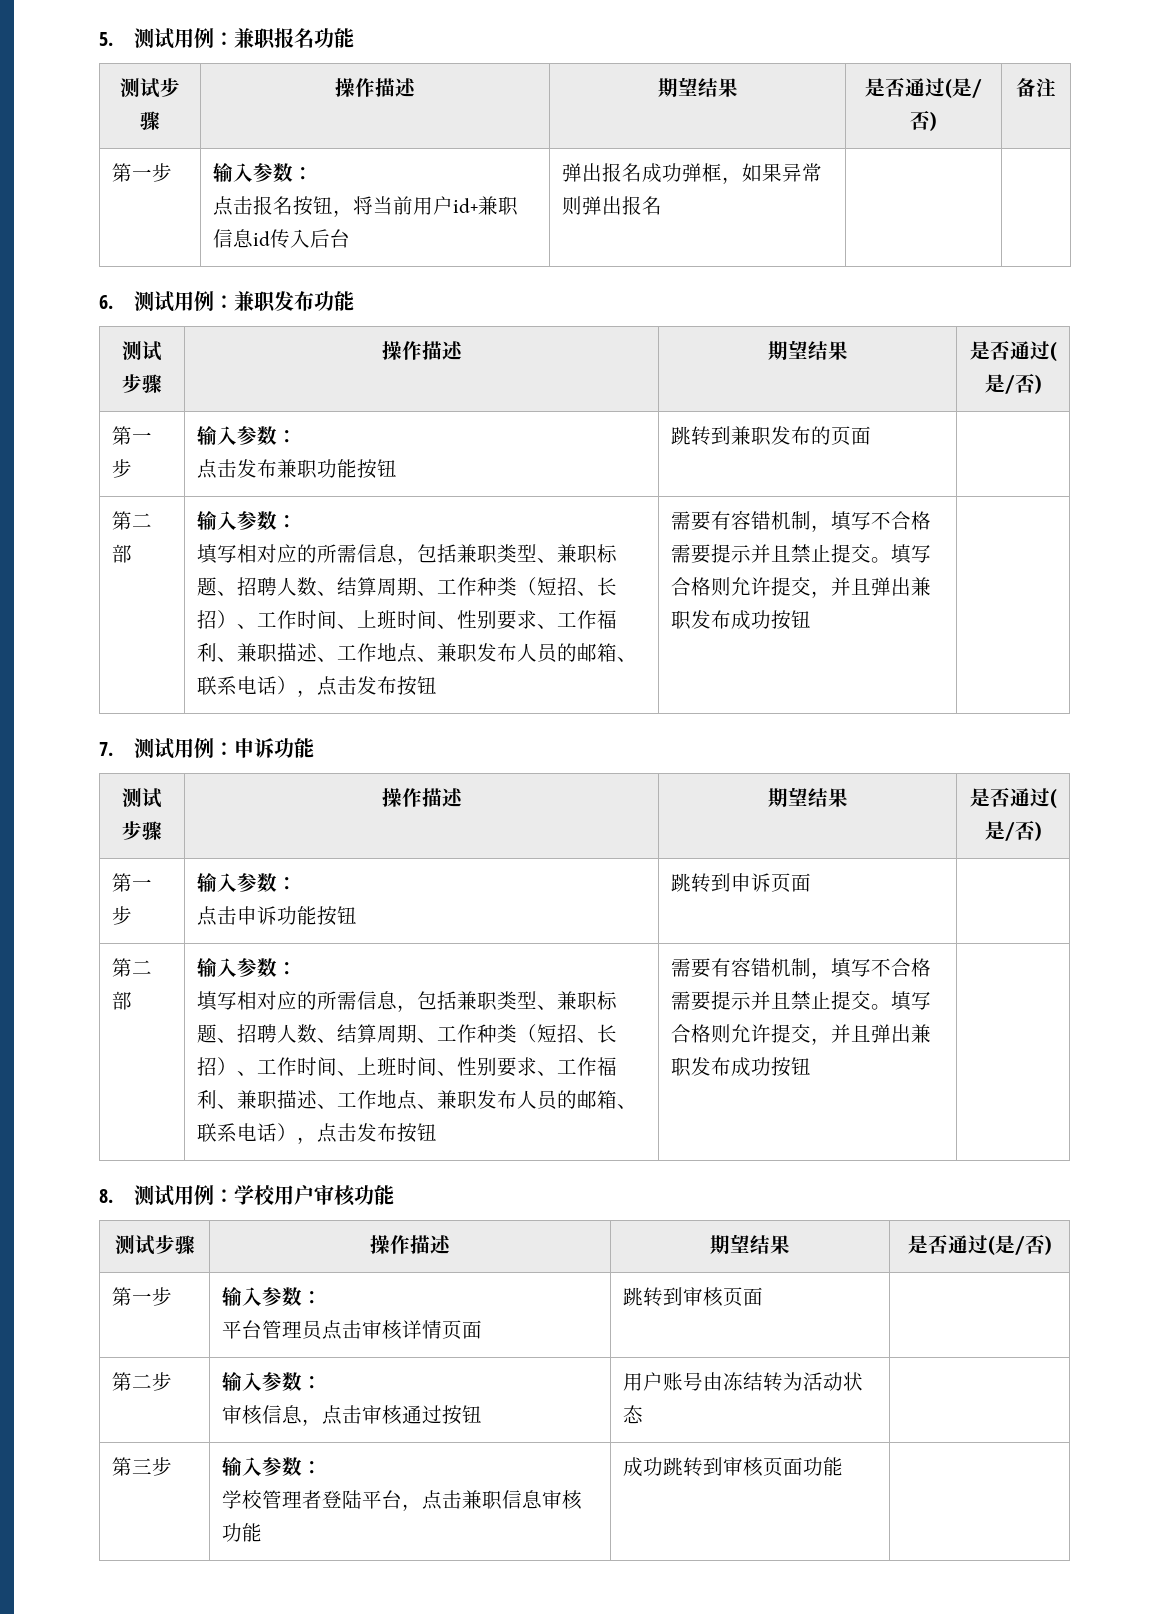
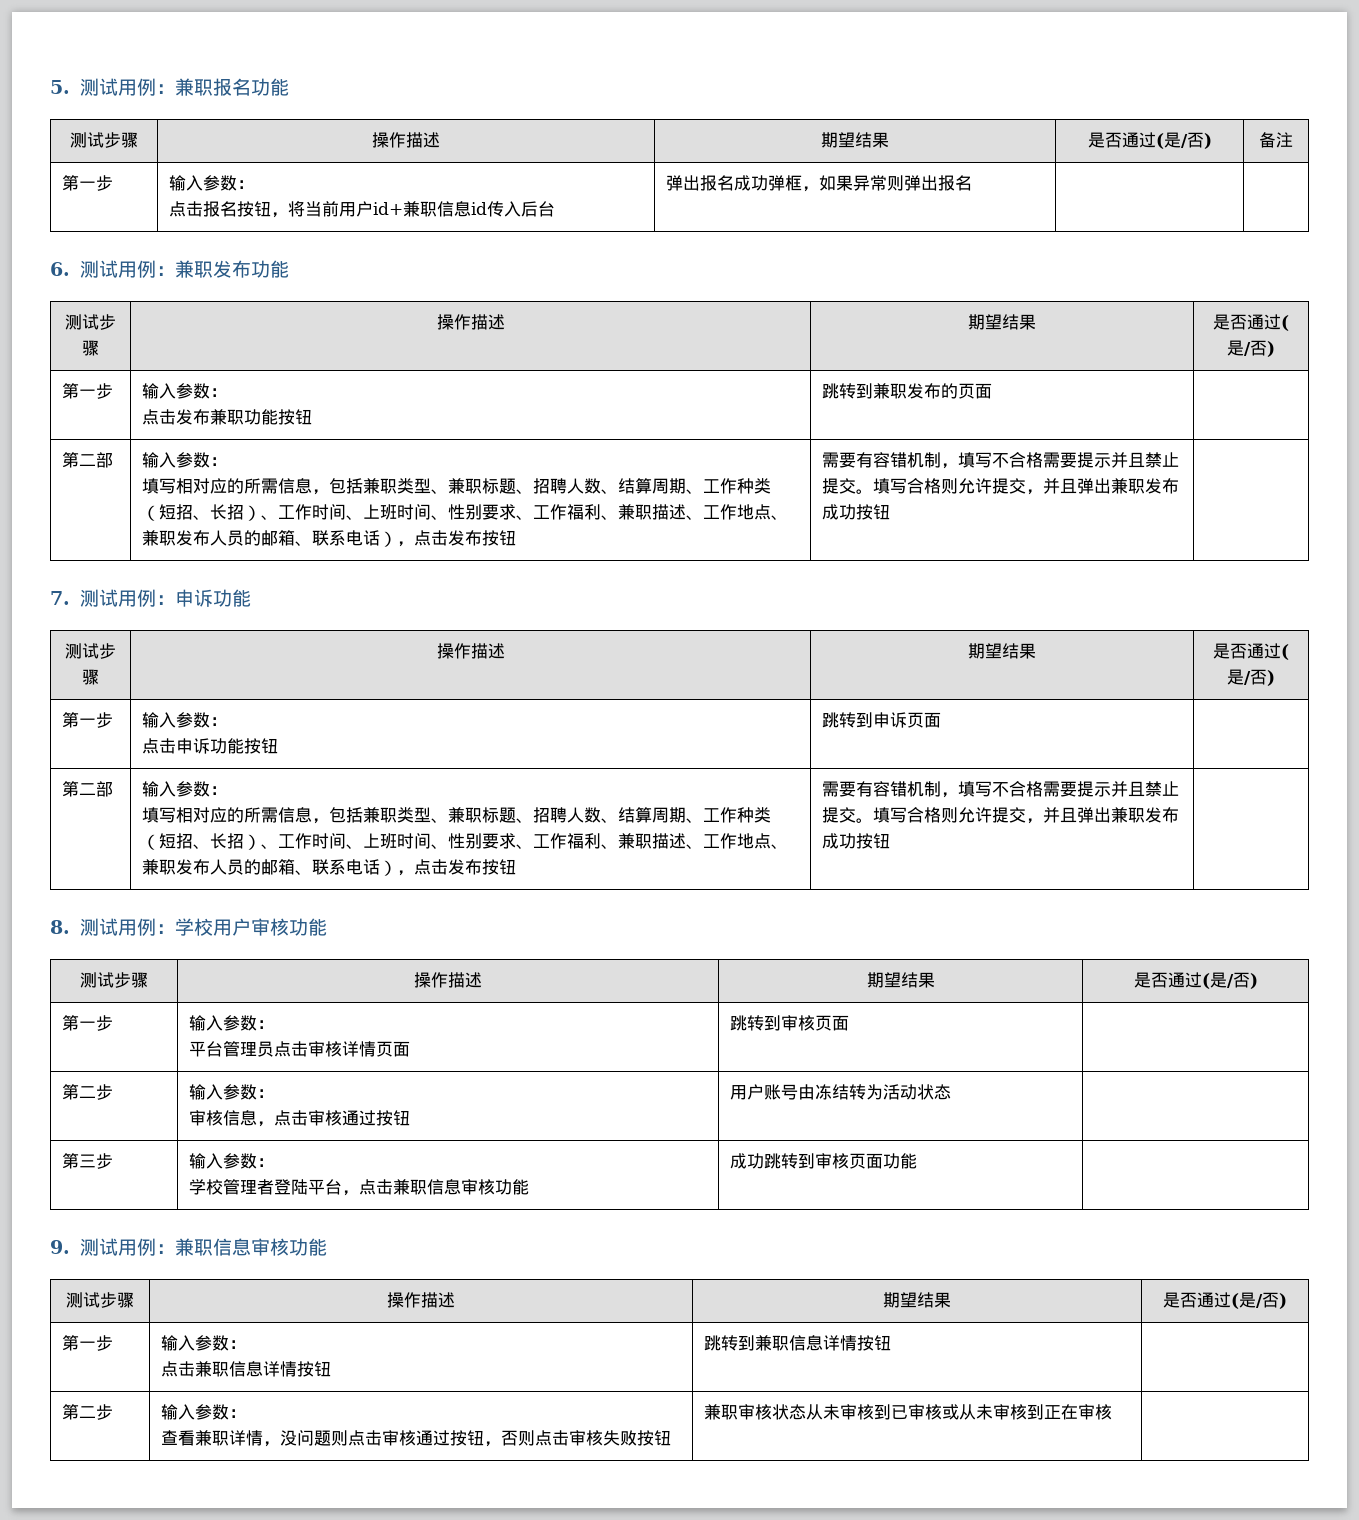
(844, 1466) none -> [50,1238,327,1256] [66,1292,134,1308] [387,1292,455,1308] [882,1292,951,1308] [1163,1292,1287,1309] [62,1335,114,1351] [161,1335,247,1351] [161,1361,332,1377] [704,1335,892,1351] [62,1404,114,1420] [161,1404,247,1420] [161,1430,672,1447] [704,1404,1113,1420] // 9.测试用例：兼职信息审核功能 // 测试步骤 | 操作描述 | 期望结果 | 是否通过(是/否) // 第一步 | 输入参数： // 点击兼职信息详情按钮 | 跳转到兼职信息详情按钮 | // 第二步 | 输入参数： // 查看兼职详情，没问题则点击审核通过按钮，否则点击审核失败按钮 | 兼职审核状态从未审核到已审核或从未审核到正在审核 |

